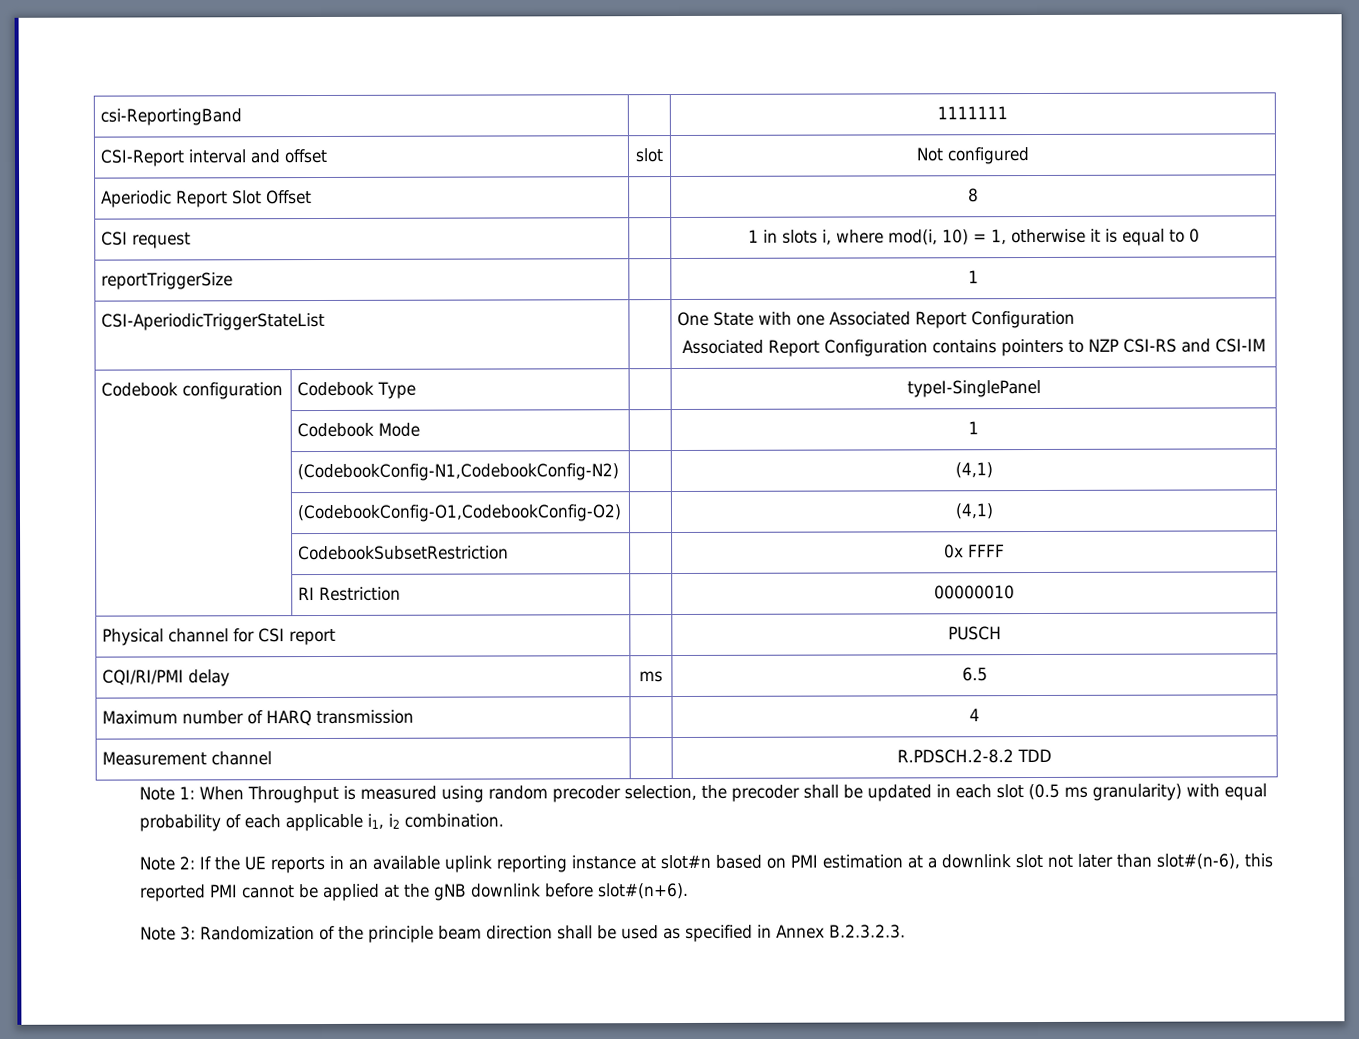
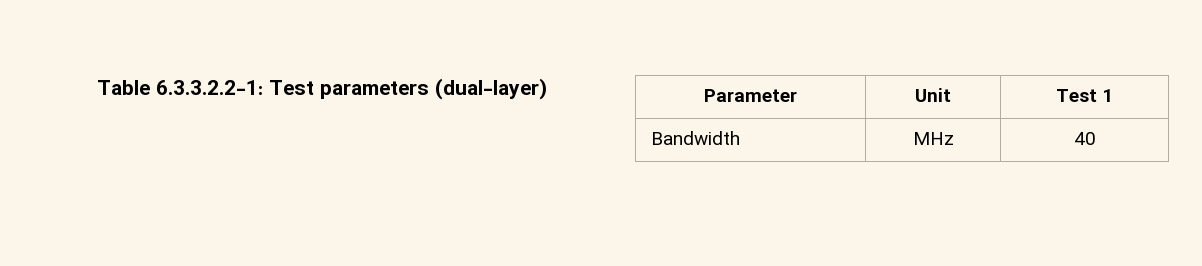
[99,108,242,126] [936,106,1008,120] [99,148,328,167] [635,148,664,163] [915,147,1030,165] [100,190,312,208] [967,188,979,203] [100,231,191,249] [747,228,1200,246] [100,272,233,290] [967,270,979,284] [100,312,325,331] [676,310,1075,329] [681,338,1266,357] [100,382,283,400] [296,381,416,399] [906,379,1041,398] [296,422,420,438] [967,421,979,435] [296,463,619,482] [954,462,993,479] [296,504,622,523] [954,503,994,520] [297,545,509,561] [943,544,1005,559] [297,586,401,602] [933,585,1015,600] [101,628,336,646] [947,626,1002,641] [101,669,230,687] [639,671,663,683] [961,667,988,682] [101,709,414,727] [968,708,980,722] [101,751,272,766] [896,748,1052,764] [139,783,1268,804] [139,813,505,832] [139,853,1274,874] [140,882,690,902] [140,924,907,943] csi-ReportingBand | | 1111111 // CSI-Report interval and offset | slot | Not configured // Aperiodic Report Slot Offset | | 8 // CSI request | | 1 in slots i, where mod(i, 10) = 1, otherwise it is equal to 0 // reportTriggerSize | | 1 // CSI-AperiodicTriggerStateList | | One State with one Associated Report Configuration // Associated Report Configuration contains pointers to NZP CSI-RS and CSI-IM // Codebook configuration | Codebook Type | | typeI-SinglePanel // | Codebook Mode | | 1 // | (CodebookConfig-N1,CodebookConfig-N2) | | (4,1) // | (CodebookConfig-O1,CodebookConfig-O2) | | (4,1) // | CodebookSubsetRestriction | | 0x FFFF // | RI Restriction | | 00000010 // Physical channel for CSI report | | PUSCH // CQI/RI/PMI delay | ms | 6.5 // Maximum number of HARQ transmission | | 4 // Measurement channel | | R.PDSCH.2-8.2 TDD // Note 1: When Throughput is measured using random precoder selection, the precoder shall be updated in each slot (0.5 ms granularity) with equal probability of each applicable i1, i2 combination. // Note 2: If the UE reports in an available uplink reporting instance at slot#n based on PMI estimation at a downlink slot not later than slot#(n-6), this reported PMI cannot be applied at the gNB downlink before slot#(n+6). // Note 3: Randomization of the principle beam direction shall be used as specified in Annex B.2.3.2.3. -> [97,78,547,100] [704,89,797,102] [915,88,951,102] [1055,89,1114,102] [650,131,740,145] [912,132,954,145] [1073,132,1096,145] Table 6.3.3.2.2-1: Test parameters (dual-layer) // Parameter | Unit | Test 1 // Bandwidth | MHz | 40

